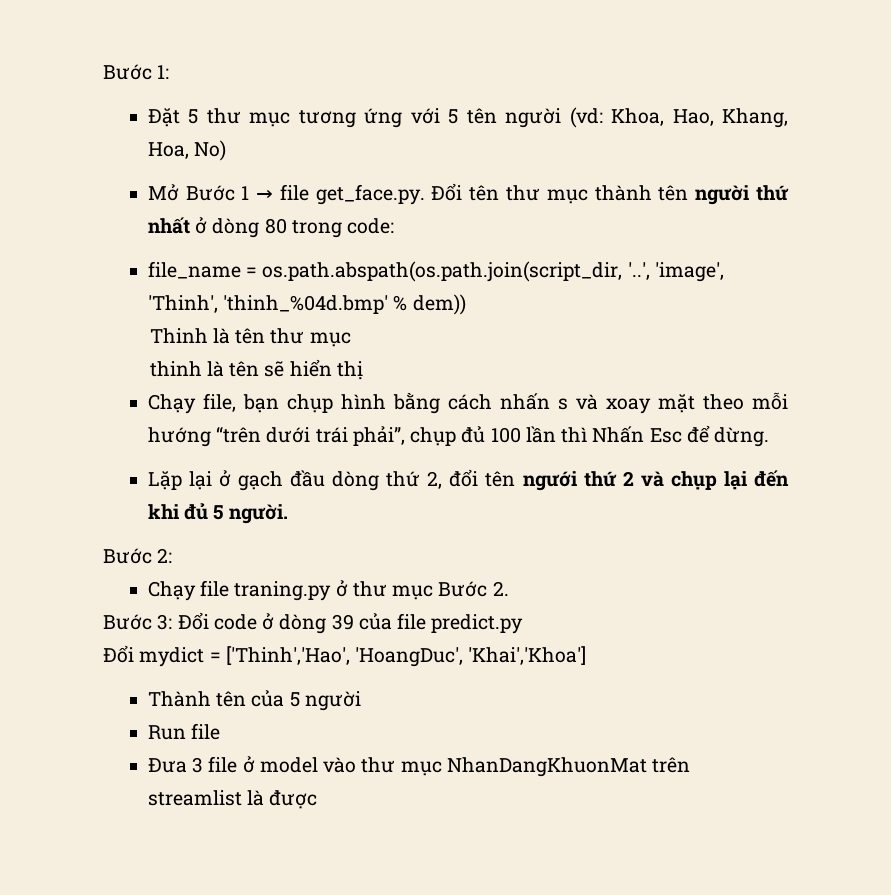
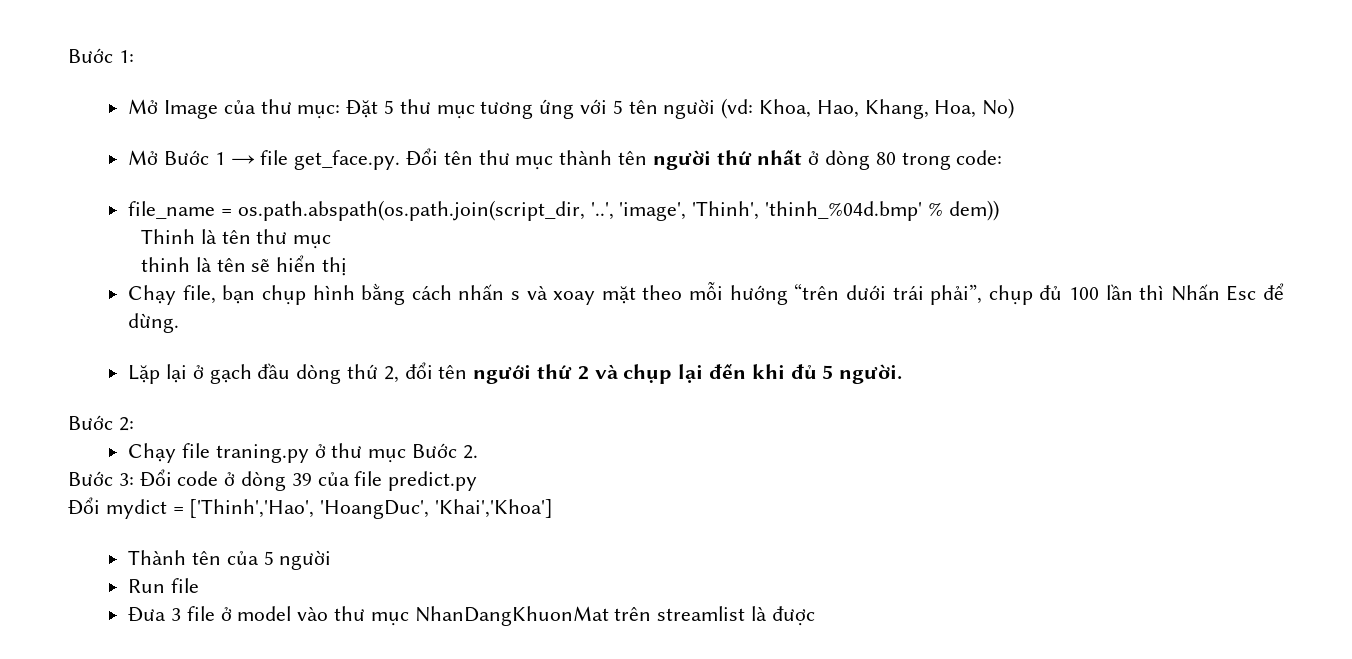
(170, 72) none -> [128,99,341,119] Mở Image của thư mục:

